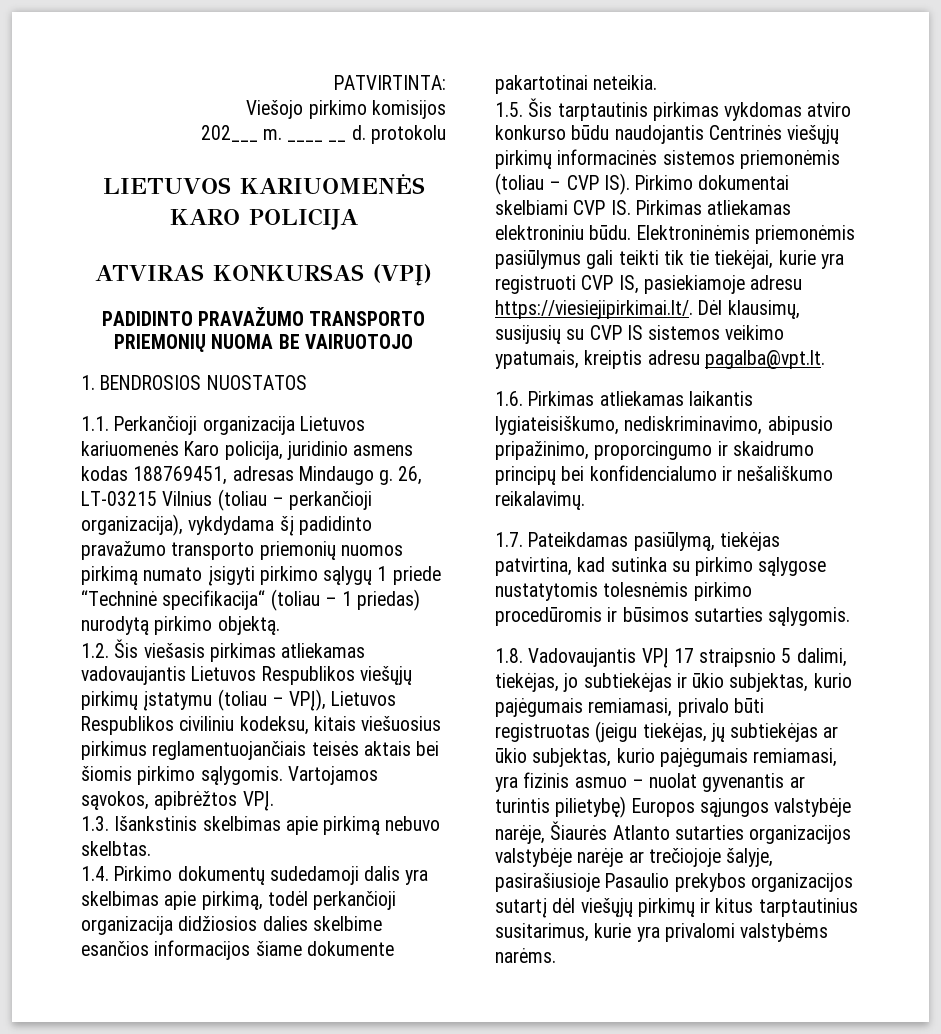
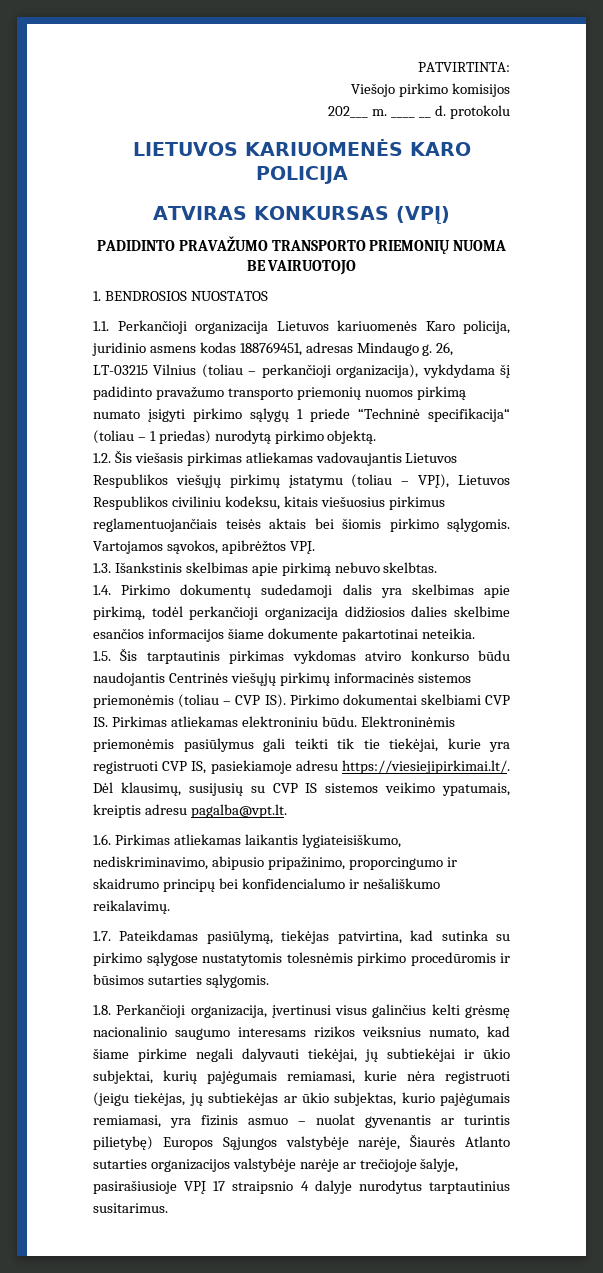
[528,648,847,668] [495,673,852,692] [495,698,764,717] [495,723,590,742] Vadovaujantis VPĮ 17 straipsnio 5 dalimi, tiekėjas, jo subtiekėjas ir ūkio subjektas, kurio pajėgumais remiamasi, privalo būti registruotas -> [116,1004,510,1018] [93,1026,510,1040] [93,1048,510,1062] [93,1070,510,1084] Perkančioji organizacija, įvertinusi visus galinčius kelti grėsmę nacionalinio saugumo interesams rizikos veiksnius numato, kad šiame pirkime negali dalyvauti tiekėjai, jų subtiekėjai ir ūkio subjektai, kurių pajėgumais remiamasi, kurie nėra registruoti
[699,798,769,817] sąjungos -> [222,1137,277,1150] Sąjungos
[605,873,853,892] [495,898,858,918] [495,923,829,942] [495,948,556,963] Pasaulio prekybos organizacijos sutartį dėl viešųjų pirkimų ir kitus tarptautinius susitarimus, kurie yra privalomi valstybėms narėms. -> [184,1180,510,1194] [93,1203,168,1213] VPĮ 17 straipsnio 4 dalyje nurodytus tarptautinius susitarimus.

